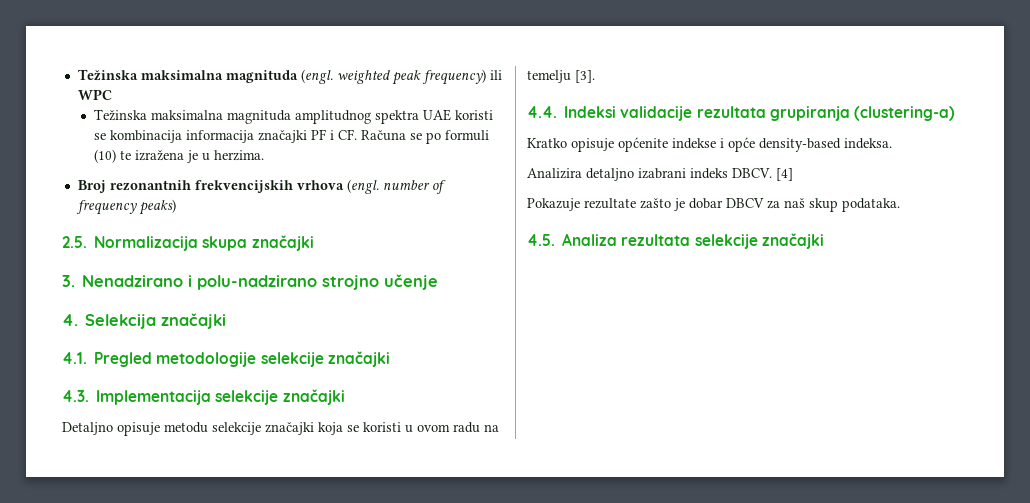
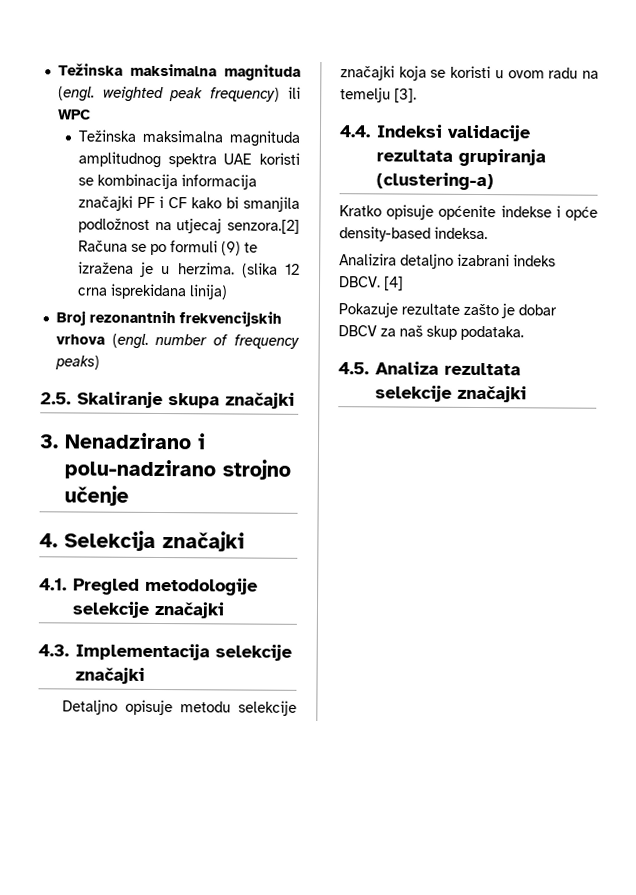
[338,129,358,140] CF. -> [167,196,300,212] [77,218,300,234] CF kako bi smanjila podložnost na utjecaj senzora.[2]
[94,149,117,163] (10) -> [220,241,241,256] (9)
(265, 155) none -> [241,262,300,278] [76,283,228,300] (slika 12 crna isprekidana linija)
[94,236,199,251] Normalizacija -> [77,391,164,409] Skaliranje

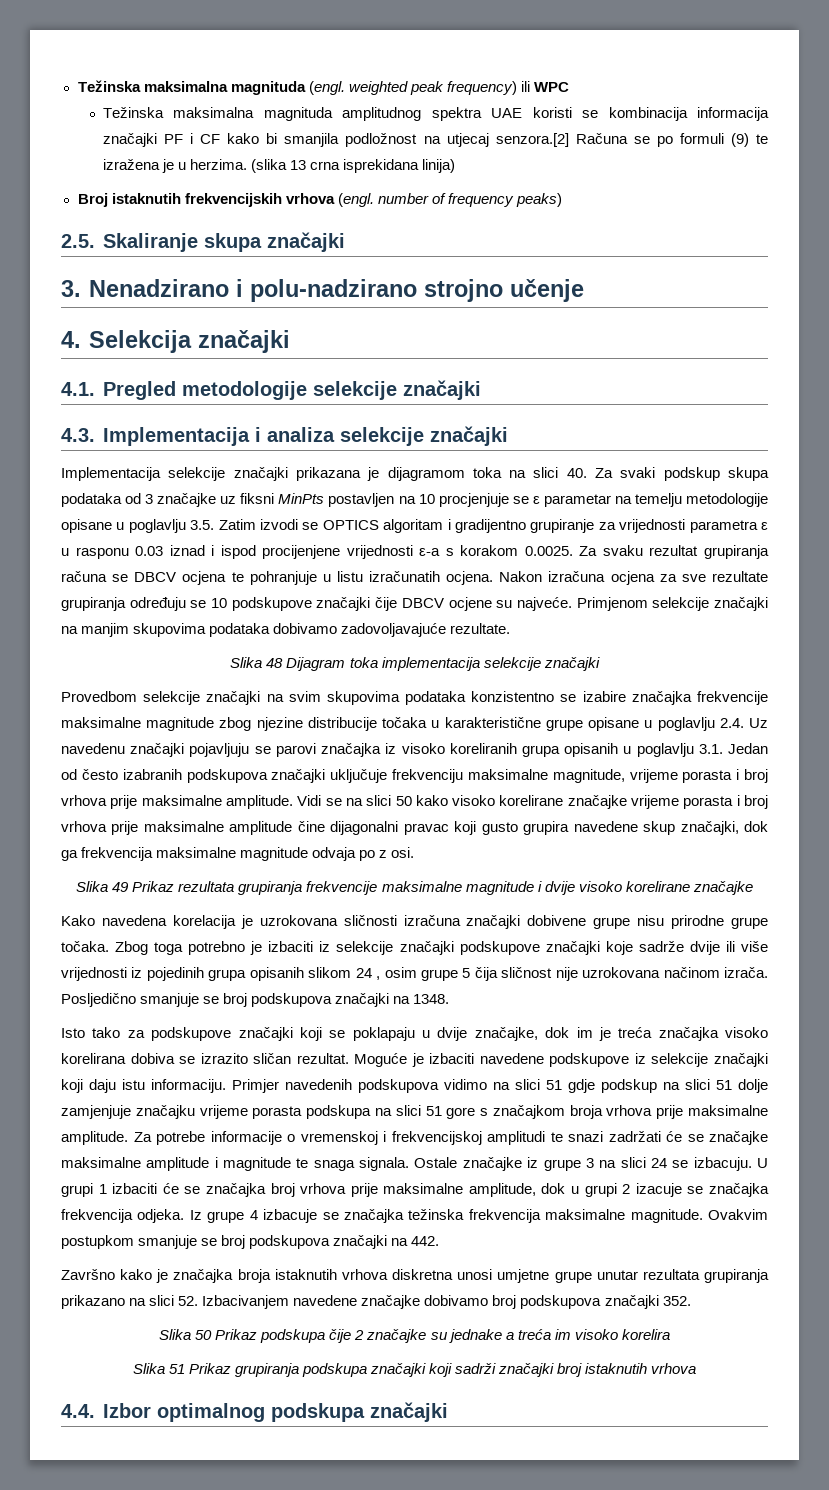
[285,263,300,275] 12 -> [290,160,307,170] 13
[88,310,176,324] rezonantnih -> [111,193,181,204] istaknutih
[215,644,293,661] [75,667,146,684] [61,699,297,716] [340,65,599,81] [340,87,417,103] [339,124,532,142] [376,148,547,167] [376,172,495,191] [339,204,598,221] [339,226,488,242] [339,253,556,269] [339,276,404,291] [338,302,557,319] [338,325,524,341] [338,361,522,376] [375,385,453,402] selekcije značajki // Detaljno opisuje metodu selekcije značajki koja se koristi u ovom radu na temelju [3]. // 4.4. Indeksi validacije rezultata grupiranja (clustering-a) // Kratko opisuje općenite indekse i opće density-based indeksa. // Analizira detaljno izabrani indeks DBCV. [4] // Pokazuje rezultate zašto je dobar DBCV za naš skup podataka. // 4.5. Analiza rezultata selekcije -> [254,426,508,446] [61,467,769,481] [61,493,768,507] [61,519,768,533] [61,545,769,559] [61,571,768,585] [61,597,769,611] [61,623,511,637] [230,657,600,671] [61,691,769,705] [61,717,769,731] [61,743,768,757] [61,769,769,783] [61,795,768,809] [61,821,768,835] [61,847,415,861] [76,881,753,895] [61,915,768,929] [61,941,769,955] [61,967,768,981] [61,993,450,1007] [61,1027,768,1041] [61,1053,769,1067] [61,1079,768,1093] [61,1105,769,1119] [61,1131,768,1145] [61,1157,769,1171] [61,1183,770,1197] [61,1209,768,1223] [61,1235,440,1249] [61,1269,769,1283] [61,1295,691,1309] [159,1329,670,1343] [132,1363,697,1377] [61,1403,365,1422] i analiza selekcije značajki // Implementacija selekcije značajki prikazana je dijagramom toka na slici 40. Za svaki podskup skupa podataka od 3 značajke uz fiksni MinPts postavljen na 10 procjenjuje se ε parametar na temelju metodologije opisane u poglavlju 3.5. Zatim izvodi se OPTICS algoritam i gradijentno grupiranje za vrijednosti parametra ε u rasponu 0.03 iznad i ispod procijenjene vrijednosti ε-a s korakom 0.0025. Za svaku rezultat grupiranja računa se DBCV ocjena te pohranjuje u listu izračunatih ocjena. Nakon izračuna ocjena za sve rezultate grupiranja određuju se 10 podskupove značajki čije DBCV ocjene su najveće. Primjenom selekcije značajki na manjim skupovima podataka dobivamo zadovoljavajuće rezultate. // Slika 48 Dijagram toka implementacija selekcije značajki // Provedbom selekcije značajki na svim skupovima podataka konzistentno se izabire značajka frekvencije maksimalne magnitude zbog njezine distribucije točaka u karakteristične grupe opisane u poglavlju 2.4. Uz navedenu značajki pojavljuju se parovi značajka iz visoko koreliranih grupa opisanih u poglavlju 3.1. Jedan od često izabranih podskupova značajki uključuje frekvenciju maksimalne magnitude, vrijeme porasta i broj vrhova prije maksimalne amplitude. Vidi se na slici 50 kako visoko korelirane značajke vrijeme porasta i broj vrhova prije maksimalne amplitude čine dijagonalni pravac koji gusto grupira navedene skup značajki, dok ga frekvencija maksimalne magnitude odvaja po z osi. // Slika 49 Prikaz rezultata grupiranja frekvencije maksimalne magnitude i dvije visoko korelirane značajke // Kako navedena korelacija je uzrokovana sličnosti izračuna značajki dobivene grupe nisu prirodne grupe točaka. Zbog toga potrebno je izbaciti iz selekcije značajki podskupove značajki koje sadrže dvije ili više vrijednosti iz pojedinih grupa opisanih slikom 24 , osim grupe 5 čija sličnost nije uzrokovana načinom izrača. Posljedično smanjuje se broj podskupova značajki na 1348. // Isto tako za podskupove značajki koji se poklapaju u dvije značajke, dok im je treća značajka visoko korelirana dobiva se izrazito sličan rezultat. Moguće je izbaciti navedene podskupove iz selekcije značajki koji daju istu informaciju. Primjer navedenih podskupova vidimo na slici 51 gdje podskup na slici 51 dolje zamjenjuje značajku vrijeme porasta podskupa na slici 51 gore s značajkom broja vrhova prije maksimalne amplitude. Za potrebe informacije o vremenskoj i frekvencijskoj amplitudi te snazi zadržati će se značajke maksimalne amplitude i magnitude te snaga signala. Ostale značajke iz grupe 3 na slici 24 se izbacuju. U grupi 1 izbaciti će se značajka broj vrhova prije maksimalne amplitude, dok u grupi 2 izacuje se značajka frekvencija odjeka. Iz grupe 4 izbacuje se značajka težinska frekvencija maksimalne magnitude. Ovakvim postupkom smanjuje se broj podskupova značajki na 442. // Završno kako je značajka broja istaknutih vrhova diskretna unosi umjetne grupe unutar rezultata grupiranja prikazano na slici 52. Izbacivanjem navedene značajke dobivamo broj podskupova značajki 352. // Slika 50 Prikaz podskupa čije 2 značajke su jednake a treća im visoko korelira // Slika 51 Prikaz grupiranja podskupa značajki koji sadrži značajki broj istaknutih vrhova // 4.4. Izbor optimalnog podskupa

